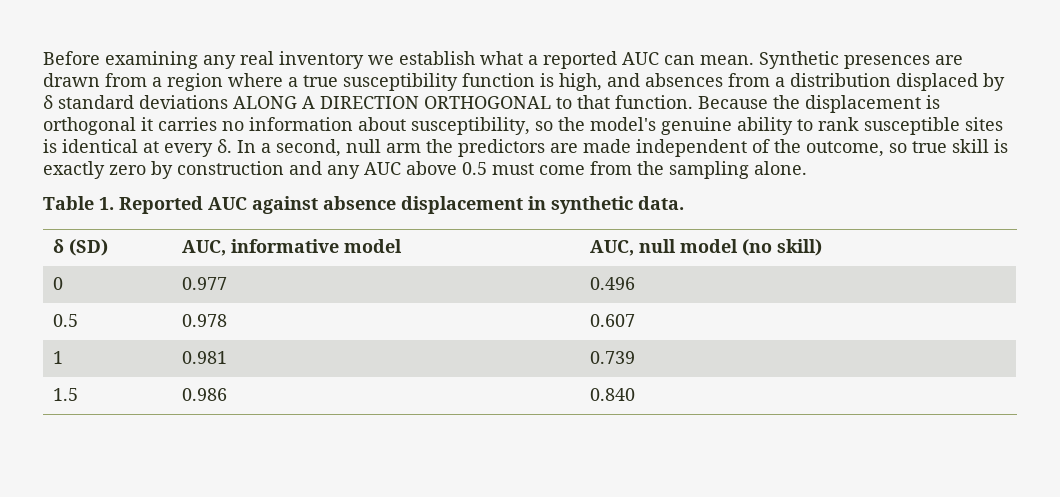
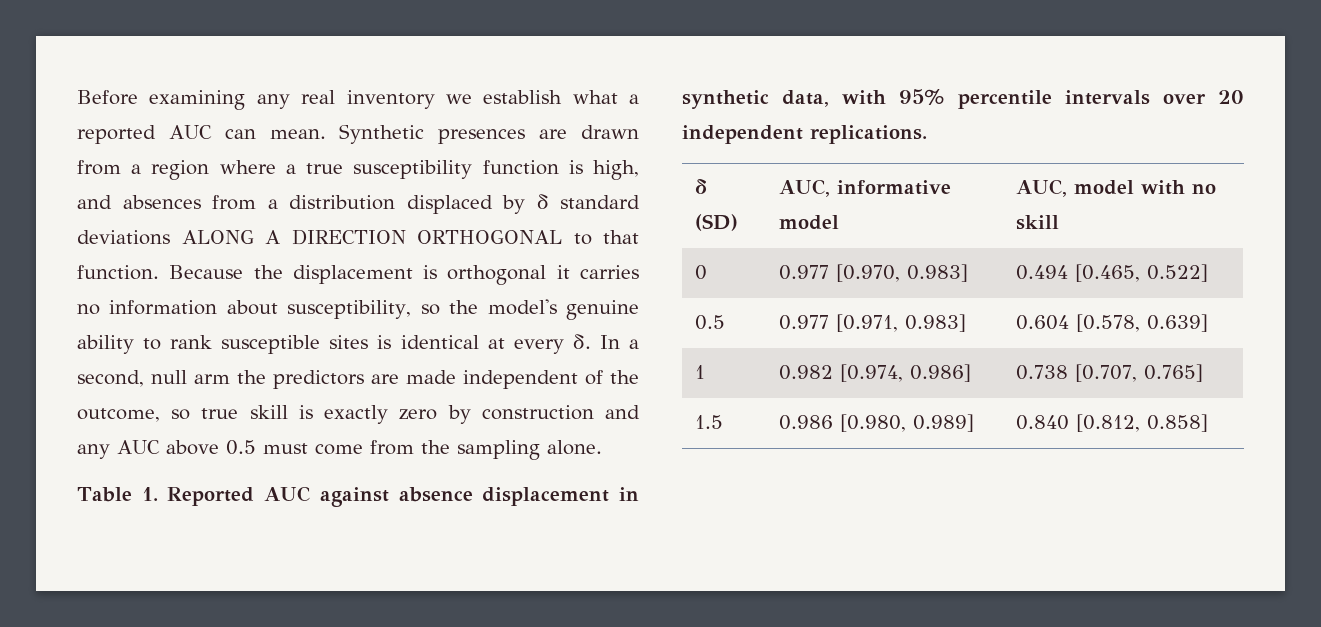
[638,196,684,210] data. -> [782,89,1244,109] [682,125,927,144] data, with 95% percentile intervals over 20 independent replications.
[638,239,822,256] [52,277,63,290] [181,277,227,290] [589,277,635,290] [52,314,78,327] [181,314,227,327] [589,314,635,327] [52,351,63,364] [181,351,227,364] [589,351,635,364] null model (no skill) // 0 | 0.977 | 0.496 // 0.5 | 0.978 | 0.607 // 1 | 0.981 | 0.739 -> [1074,180,1217,195] [1016,215,1060,230] [695,265,708,280] [779,264,969,282] [1016,264,1209,282] [695,315,726,330] [779,314,967,332] [1016,314,1209,332] [695,365,706,379] [779,364,972,382] [1016,364,1204,382] model with no skill // 0 | 0.977 [0.970, 0.983] | 0.494 [0.465, 0.522] // 0.5 | 0.977 [0.971, 0.983] | 0.604 [0.578, 0.639] // 1 | 0.982 [0.974, 0.986] | 0.738 [0.707, 0.765]
(227, 394) none -> [840,414,975,432] [0.980, 0.989]
(635, 394) none -> [1076,414,1209,432] [0.812, 0.858]

